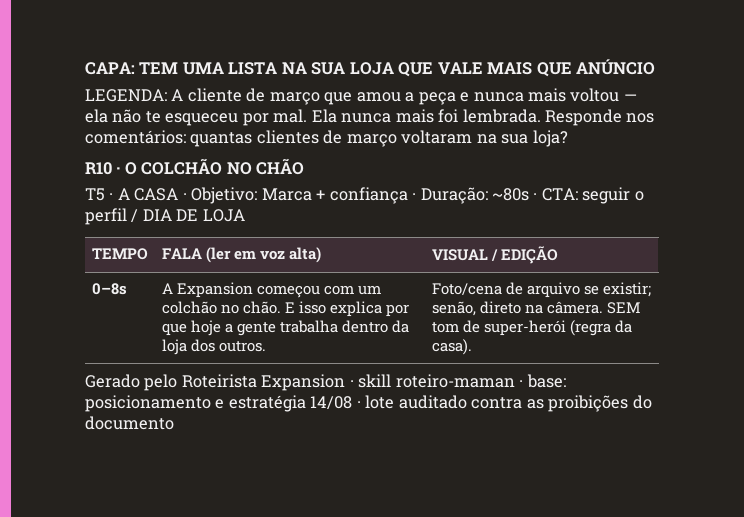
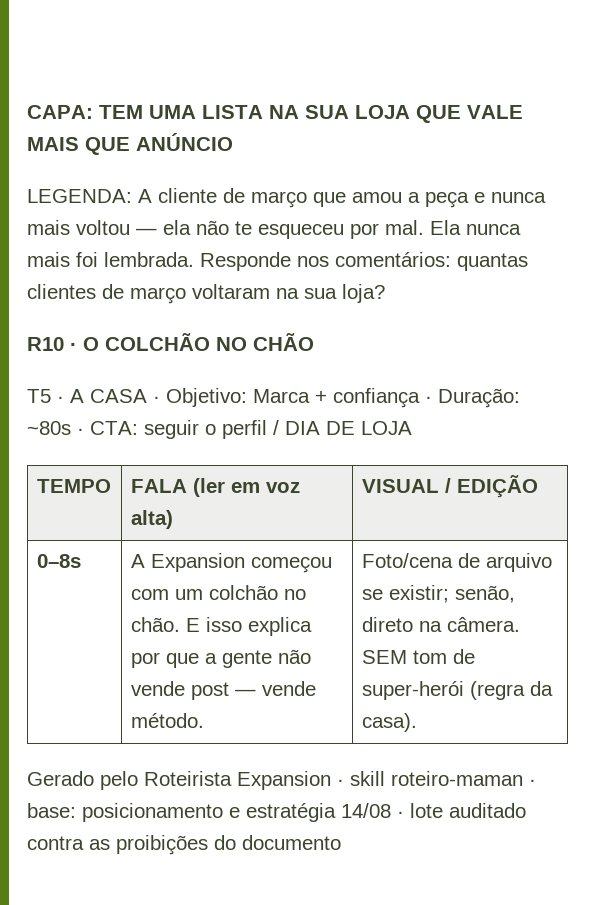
[190,320,221,336] hoje -> (199, 660) none
[280,320,410,333] [161,339,267,355] trabalha dentro da loja dos outros. -> [277,649,311,664] [130,681,316,700] [130,713,204,728] não vende post — vende método.

